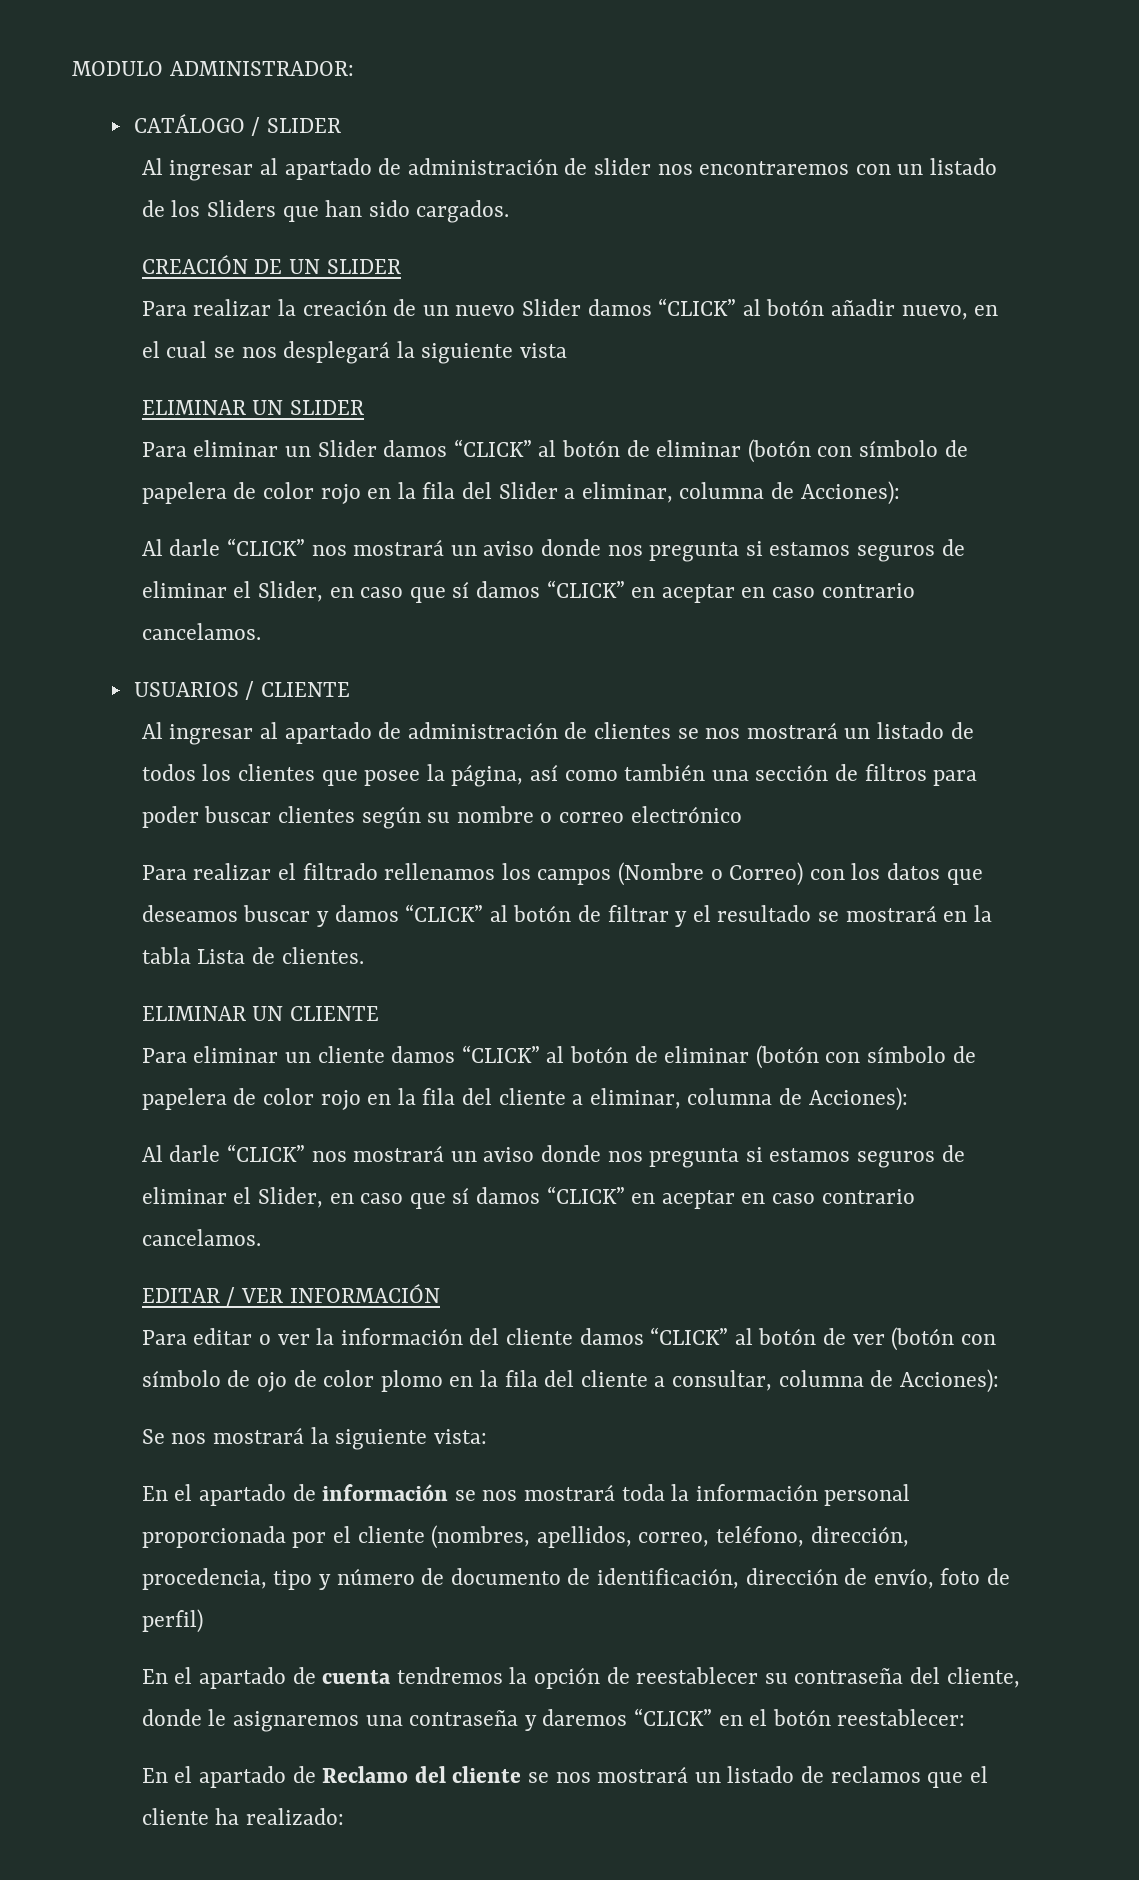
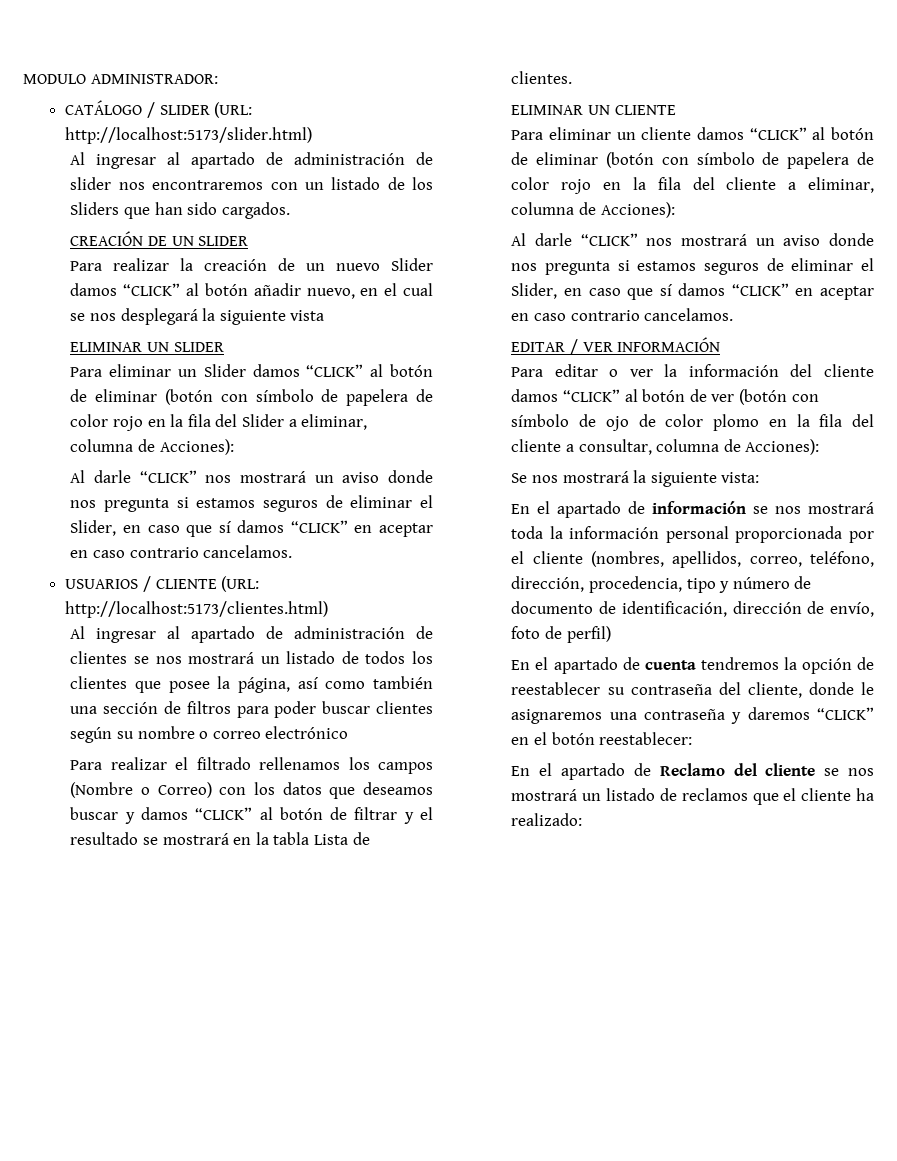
(342, 125) none -> [214,102,253,118] [65,127,313,144] (URL: http://localhost:5173/slider.html)
(351, 689) none -> [221,576,260,592] [65,601,329,618] (URL: http://localhost:5173/clientes.html)

